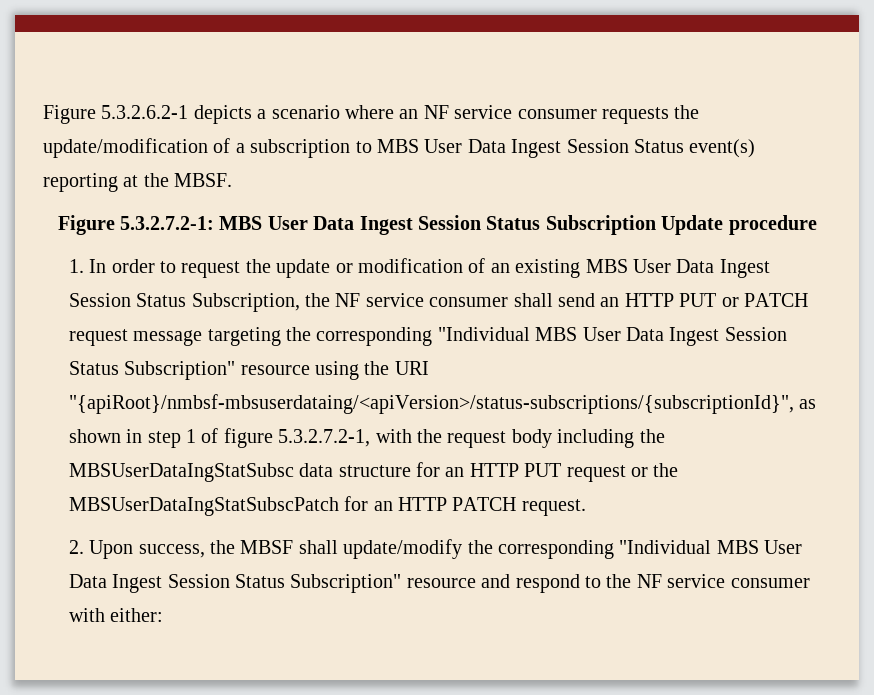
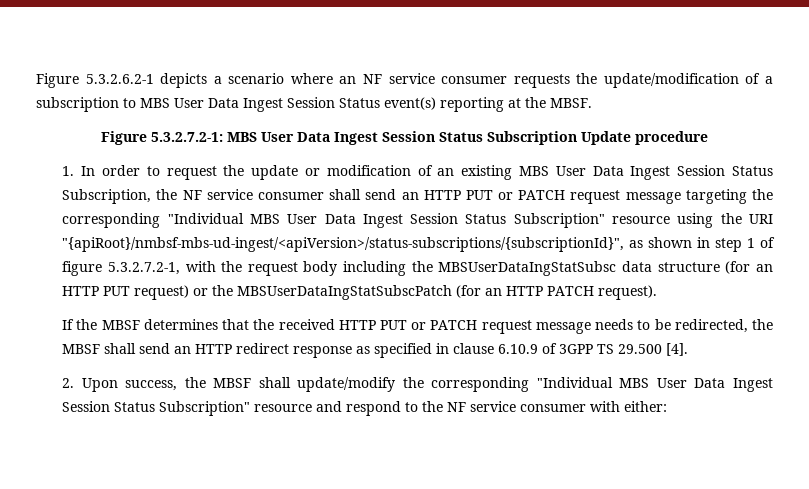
[68,394,794,414] "{apiRoot}/nmbsf-mbsuserdataing/<apiVersion>/status-subscriptions/{subscriptionId}", -> [62,237,625,252] "{apiRoot}/nmbsf-mbs-ud-ingest/<apiVersion>/status-subscriptions/{subscriptionId}",
[416,462,626,482] for an HTTP PUT request -> [725,261,773,274] [62,285,190,300] (for an HTTP PUT request)
[344,496,369,511] for -> [456,285,482,298] (for
[521,499,586,516] request. -> [598,285,658,300] [62,319,774,334] [62,343,689,358] request). // If the MBSF determines that the received HTTP PUT or PATCH request message needs to be redirected, the MBSF shall send an HTTP redirect response as specified in clause 6.10.9 of 3GPP TS 29.500 [4].

